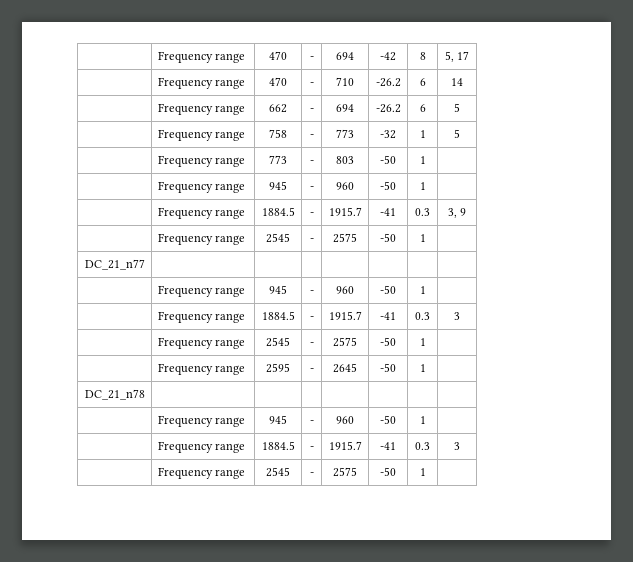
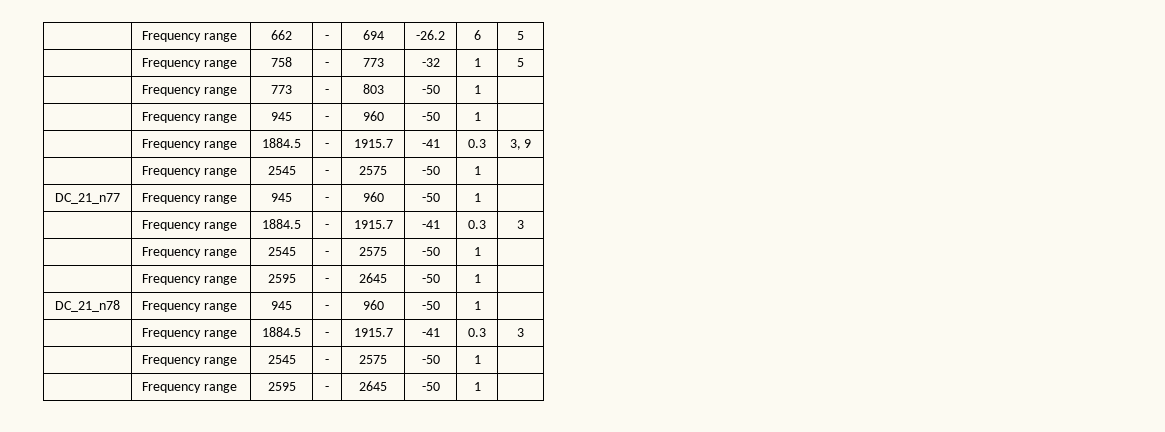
[157,51,246,63] [269,51,287,60] [309,56,314,60] [336,52,354,60] [380,52,396,61] [419,52,426,60] [444,51,470,62] [157,77,246,89] [269,77,287,86] [309,82,314,86] [336,77,354,86] [375,78,401,87] [419,78,426,86] [451,78,463,86] [157,103,246,115] | Frequency range | 470 | - | 694 | -42 | 8 | 5, 17 // | Frequency range | 470 | - | 710 | -26.2 | 6 | 14 // | Frequency range -> [142,31,237,42] | Frequency range
(145, 264) | | | | | | // | -> (120, 198) none
(145, 394) | | | | | | // | -> (120, 306) none
(426, 472) none -> [142,382,237,393] [267,382,296,391] [325,386,329,391] [359,381,387,391] [421,382,440,391] [473,382,481,391] // | Frequency range | 2595 | - | 2645 | -50 | 1 |

